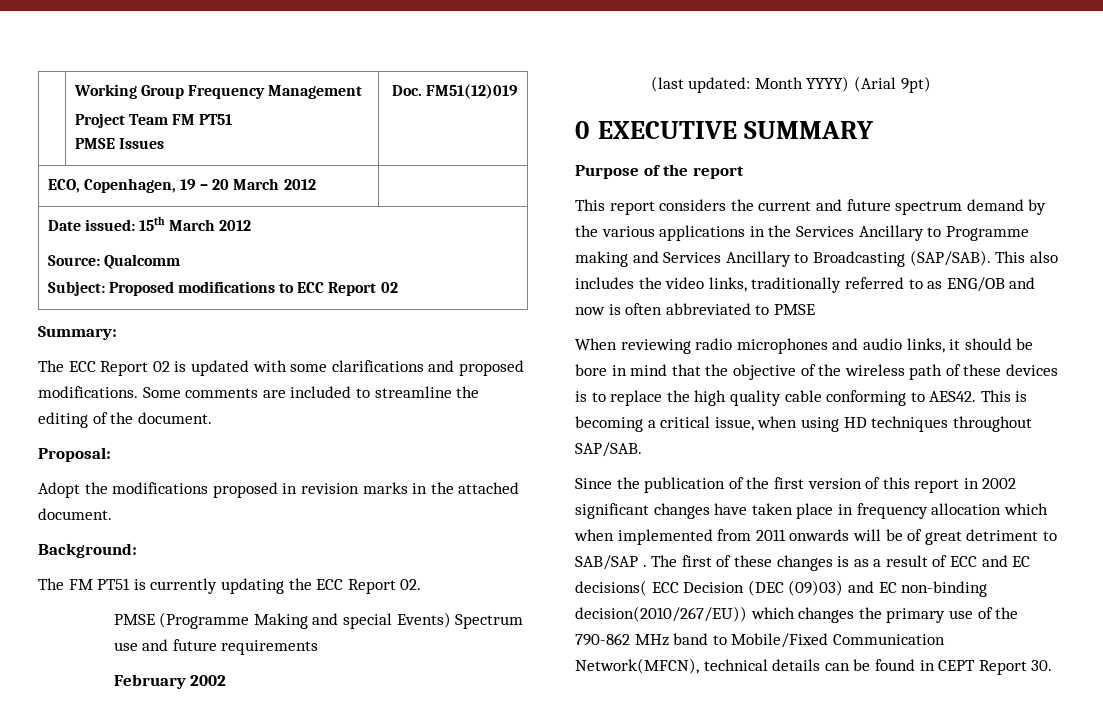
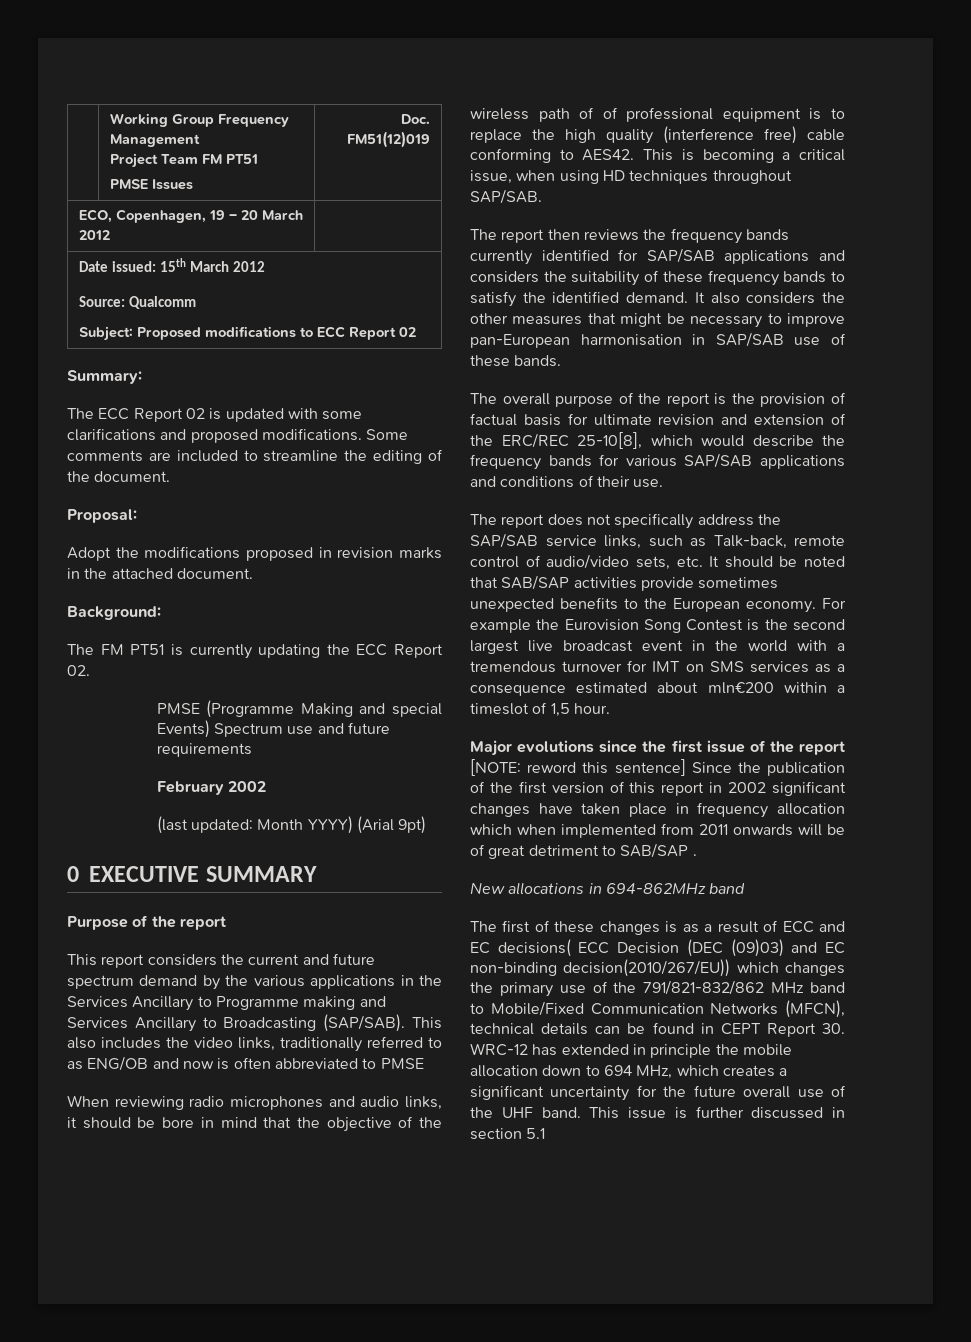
[963,364,1059,376] these devices -> [602,107,801,122] of professional equipment
(781, 398) none -> [663,126,797,144] (interference free)
(642, 449) none -> [470,228,789,244] [470,248,845,265] [470,270,845,286] [470,291,845,307] [470,313,845,328] [470,332,846,348] [470,355,562,367] [470,392,846,407] [470,413,846,426] [470,432,845,449] [470,453,845,470] [470,475,664,488] [470,513,781,529] [470,533,845,549] [470,554,845,570] [470,575,779,591] [470,597,846,613] [470,619,845,633] [470,640,845,654] [470,660,845,673] [470,682,845,696] [470,702,610,717] [470,740,845,756] [470,759,686,776] The report then reviews the frequency bands currently identified for SAP/SAB applications and considers the suitability of these frequency bands to satisfy the identified demand. It also considers the other measures that might be necessary to improve pan-European harmonisation in SAP/SAB use of these bands. // The overall purpose of the report is the provision of factual basis for ultimate revision and extension of the ERC/REC 25-10[8], which would describe the frequency bands for various SAP/SAB applications and conditions of their use. // The report does not specifically address the SAP/SAB service links, such as Talk-back, remote control of audio/video sets, etc. It should be noted that SAB/SAP activities provide sometimes unexpected benefits to the European economy. For example the Eurovision Song Contest is the second largest live broadcast event in the world with a tremendous turnover for IMT on SMS services as a consequence estimated about mln€200 within a timeslot of 1,5 hour. // Major evolutions since the first issue of the report [NOTE: reword this sentence]
(647, 566) none -> [470,882,746,895] // New allocations in 694-862MHz band //
[575,633,630,646] 790-862 -> [643,980,765,995] 791/821-832/862
[575,658,699,674] Network(MFCN), -> [710,1000,845,1018] Networks (MFCN),
(1053, 665) none -> [470,1043,792,1058] [470,1065,788,1079] [470,1085,846,1101] [470,1106,845,1119] [470,1128,546,1140] WRC-12 has extended in principle the mobile allocation down to 694 MHz, which creates a significant uncertainty for the future overall use of the UHF band. This issue is further discussed in section 5.1

